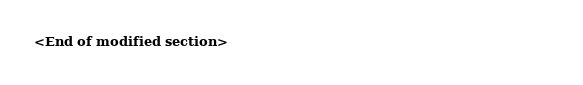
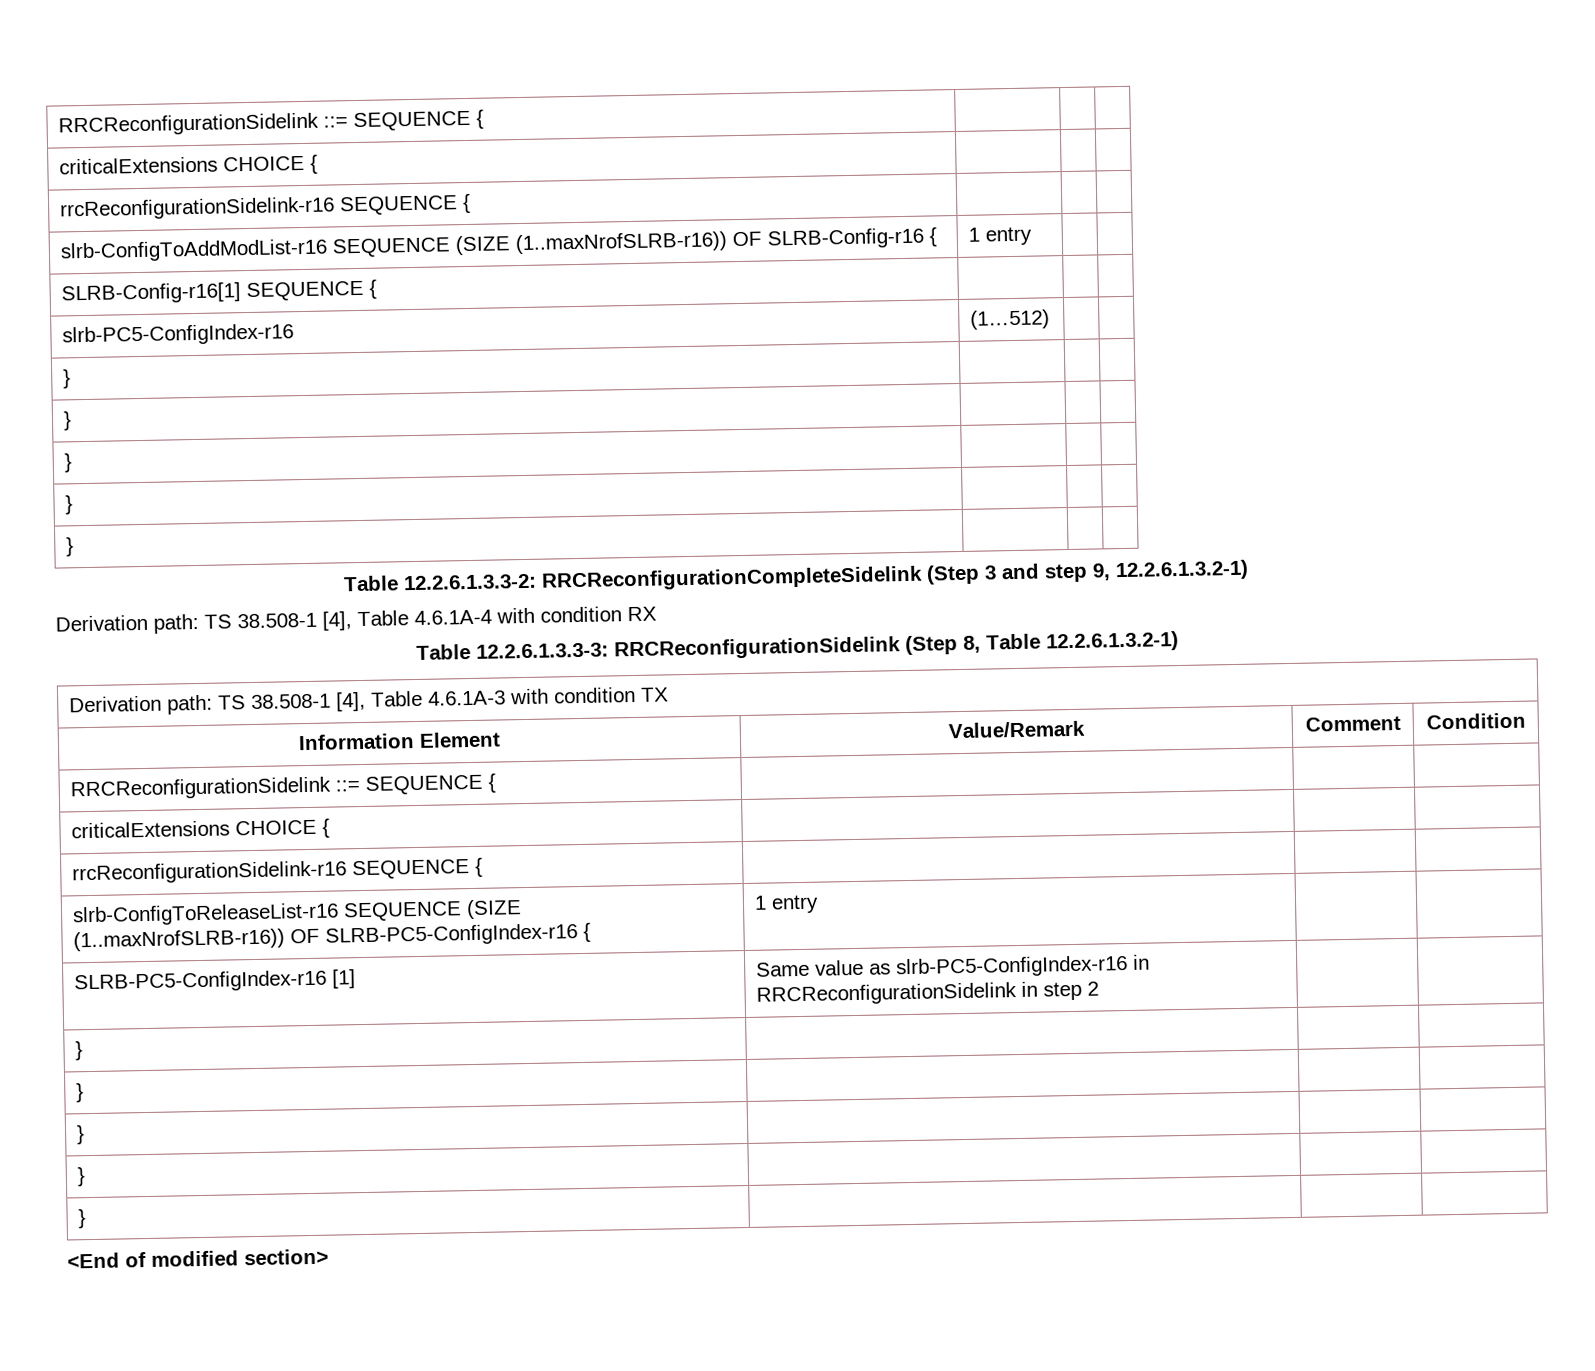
(34, 41) none -> [58,109,485,137] [59,154,319,175] [60,193,472,221] [60,227,938,263] [968,226,1033,246] [61,279,378,305] [62,323,295,347] [970,309,1051,330] [63,369,72,389] [63,411,73,431] [64,453,73,473] [65,495,74,515] [66,537,75,557] [342,559,1249,592] [55,606,657,634] [415,631,1179,661] [69,686,670,715] [298,731,501,751] [948,720,1085,739] [1304,715,1401,732] [1425,712,1526,730] [70,773,497,801] [71,818,331,839] [72,857,484,885] [72,899,523,927] [73,922,592,952] [754,894,820,914] [74,969,357,994] [756,954,1151,979] [756,981,1100,1006] [75,1041,84,1061] [76,1083,85,1103] [76,1125,86,1145] [77,1167,87,1187] [78,1209,87,1229] RRCReconfigurationSidelink ::= SEQUENCE { | | | // criticalExtensions CHOICE { | | | // rrcReconfigurationSidelink-r16 SEQUENCE { | | | // slrb-ConfigToAddModList-r16 SEQUENCE (SIZE (1..maxNrofSLRB-r16)) OF SLRB-Config-r16 { | 1 entry | | // SLRB-Config-r16[1] SEQUENCE { | | | // slrb-PC5-ConfigIndex-r16 | (1…512) | | // } | | | // } | | | // } | | | // } | | | // } | | | // Table 12.2.6.1.3.3-2: RRCReconfigurationCompleteSidelink (Step 3 and step 9, 12.2.6.1.3.2-1) // Derivation path: TS 38.508-1 [4], Table 4.6.1A-4 with condition RX // Table 12.2.6.1.3.3-3: RRCReconfigurationSidelink (Step 8, Table 12.2.6.1.3.2-1) // Derivation path: TS 38.508-1 [4], Table 4.6.1A-3 with condition TX // Information Element | Value/Remark | Comment | Condition // RRCReconfigurationSidelink ::= SEQUENCE { | | | // criticalExtensions CHOICE { | | | // rrcReconfigurationSidelink-r16 SEQUENCE { | | | // slrb-ConfigToReleaseList-r16 SEQUENCE (SIZE (1..maxNrofSLRB-r16)) OF SLRB-PC5-ConfigIndex-r16 { | 1 entry | | // SLRB-PC5-ConfigIndex-r16 [1] | Same value as slrb-PC5-ConfigIndex-r16 in RRCReconfigurationSidelink in step 2 | | // } | | | // } | | | // } | | | // } | | | // } | | | //

